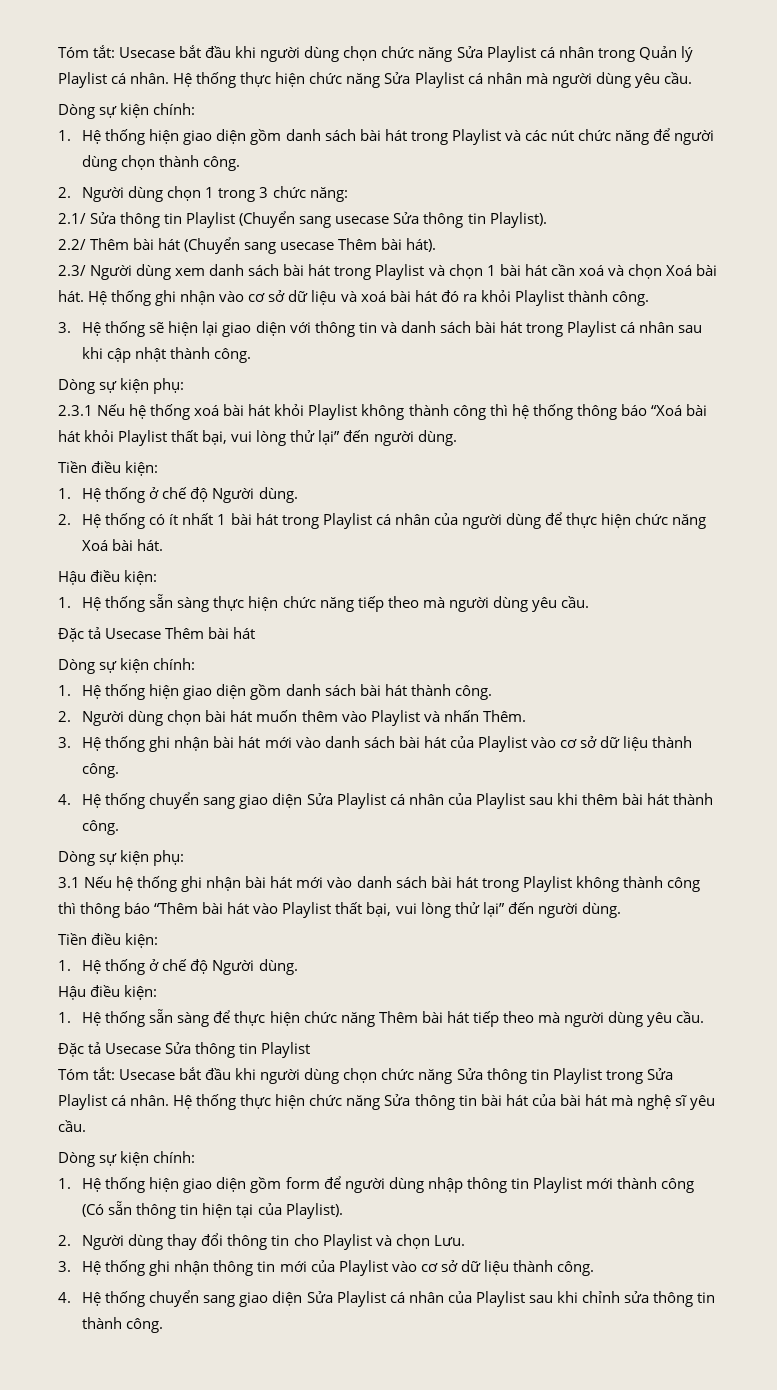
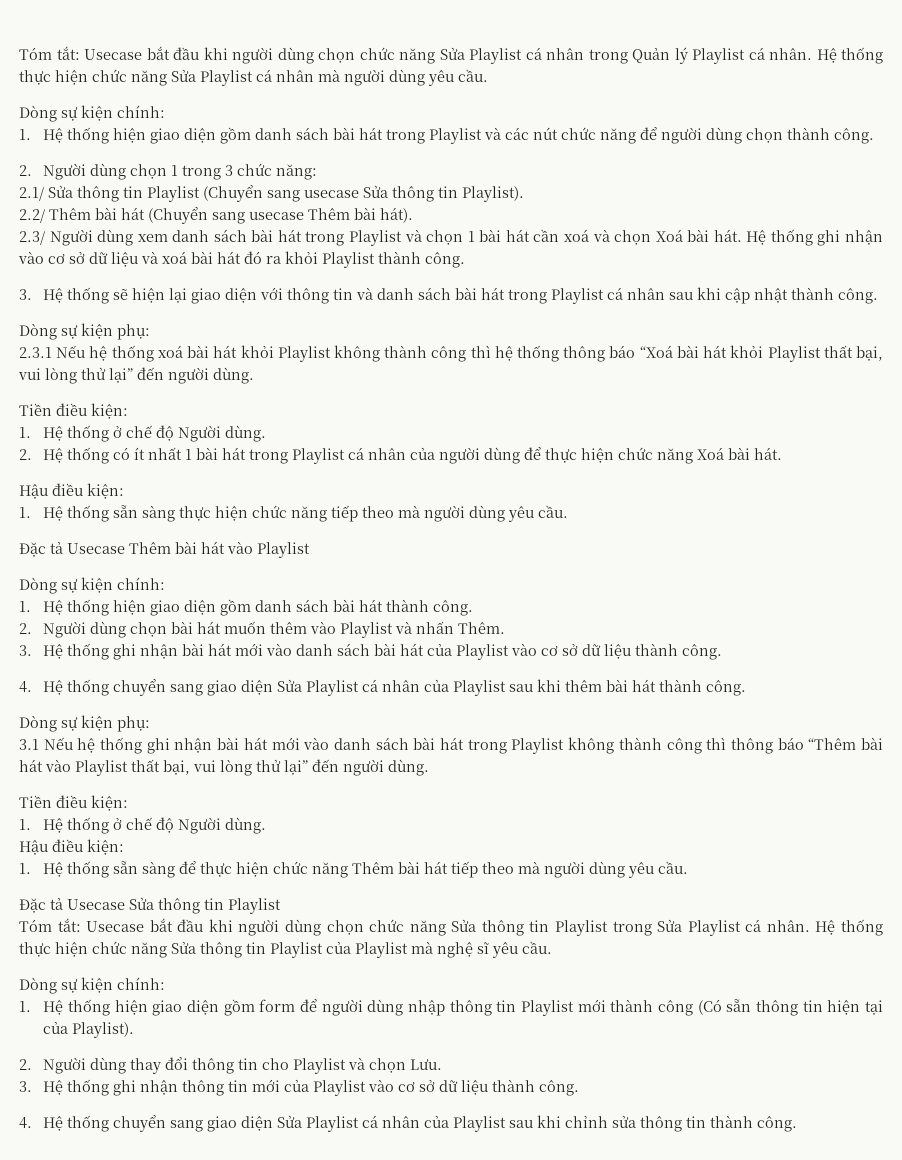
(256, 633) none -> [227,541,310,558] vào Playlist
[480,1094,607,1106] bài hát của bài hát -> [270,941,408,958] Playlist của Playlist

